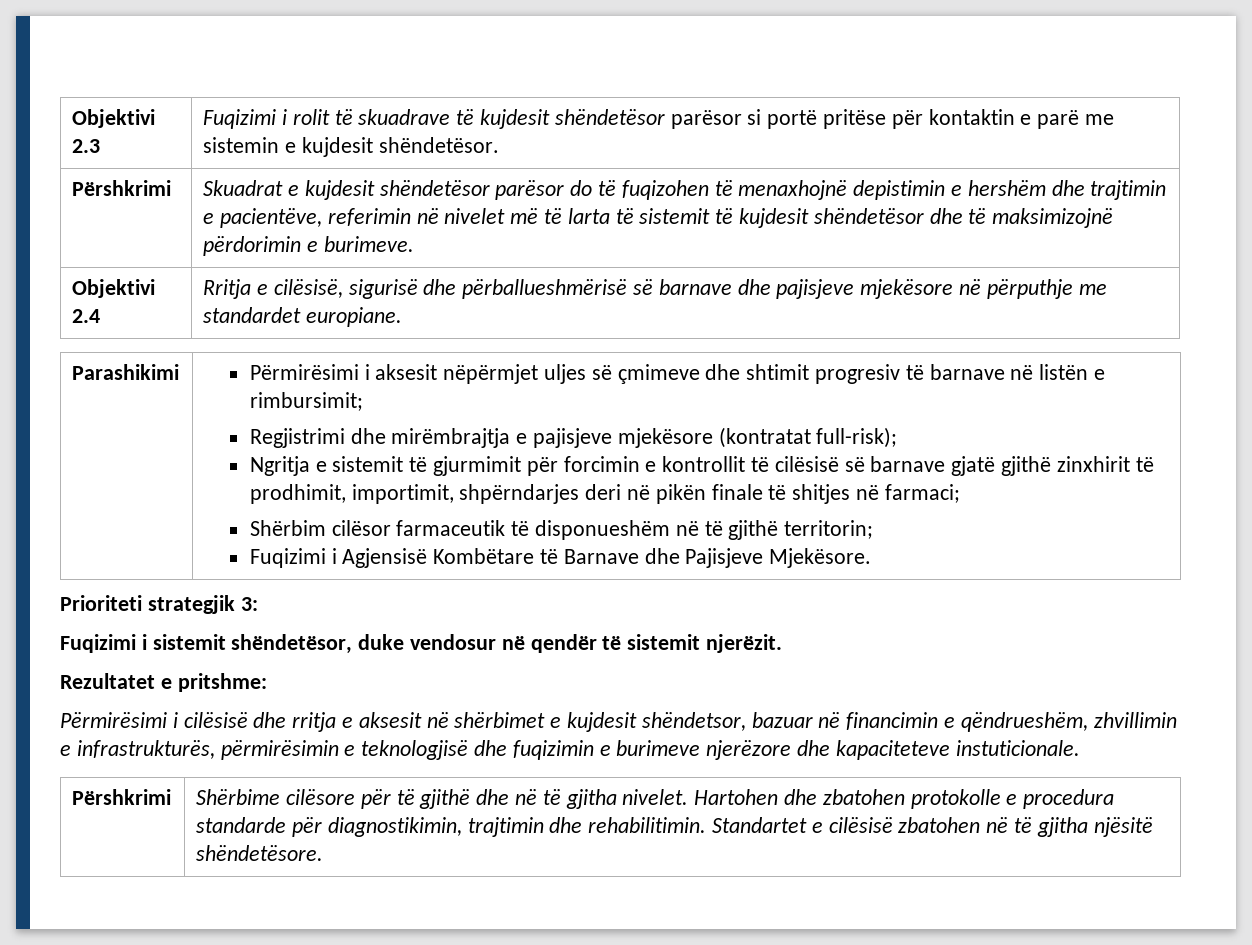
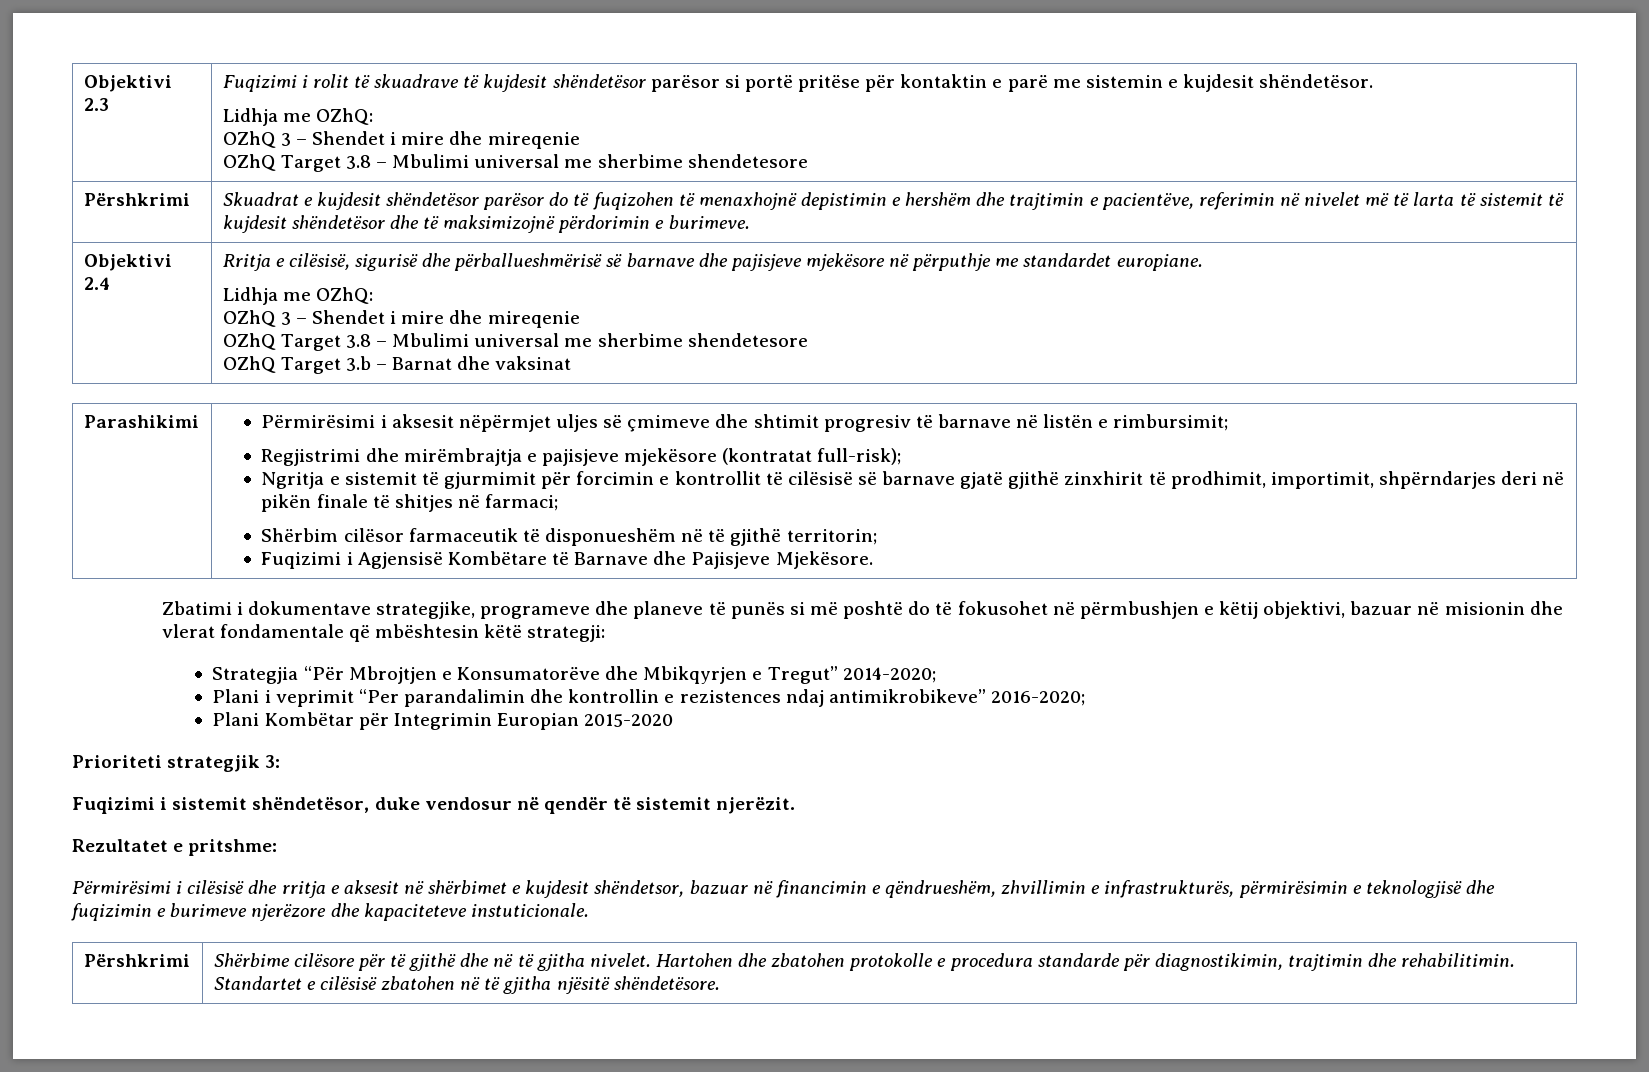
(499, 145) none -> [222,108,373,126] [222,131,580,149] [222,154,808,172] // Lidhja me OZhQ: // OZhQ 3 – Shendet i mire dhe mireqenie // OZhQ Target 3.8 – Mbulimi universal me sherbime shendetesore
(402, 317) none -> [222,287,373,305] [222,310,580,328] [222,333,808,351] [222,356,572,374] // Lidhja me OZhQ: // OZhQ 3 – Shendet i mire dhe mireqenie // OZhQ Target 3.8 – Mbulimi universal me sherbime shendetesore // OZhQ Target 3.b – Barnat dhe vaksinat
(872, 558) none -> [161,601,1563,619] [161,624,606,642] [212,666,936,684] [212,689,1085,707] [212,712,674,730] // Zbatimi i dokumentave strategjike, programeve dhe planeve të punës si më poshtë do të fokusohet në përmbushjen e këtij objektivi, bazuar në misionin dhe vlerat fondamentale që mbështesin këtë strategji: // Strategjia “Për Mbrojtjen e Konsumatorëve dhe Mbikqyrjen e Tregut” 2014-2020; // Plani i veprimit “Per parandalimin dhe kontrollin e rezistences ndaj antimikrobikeve” 2016-2020; // Plani Kombëtar për Integrimin Europian 2015-2020

